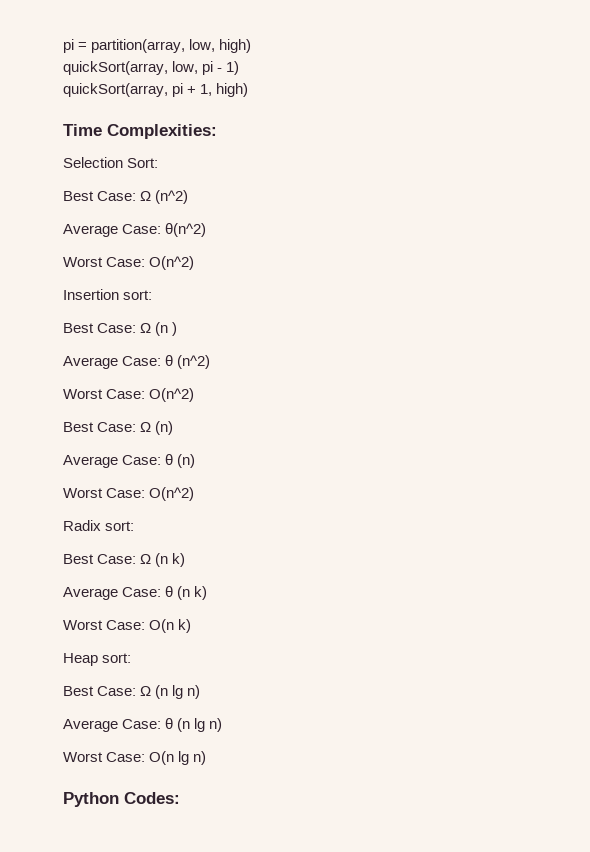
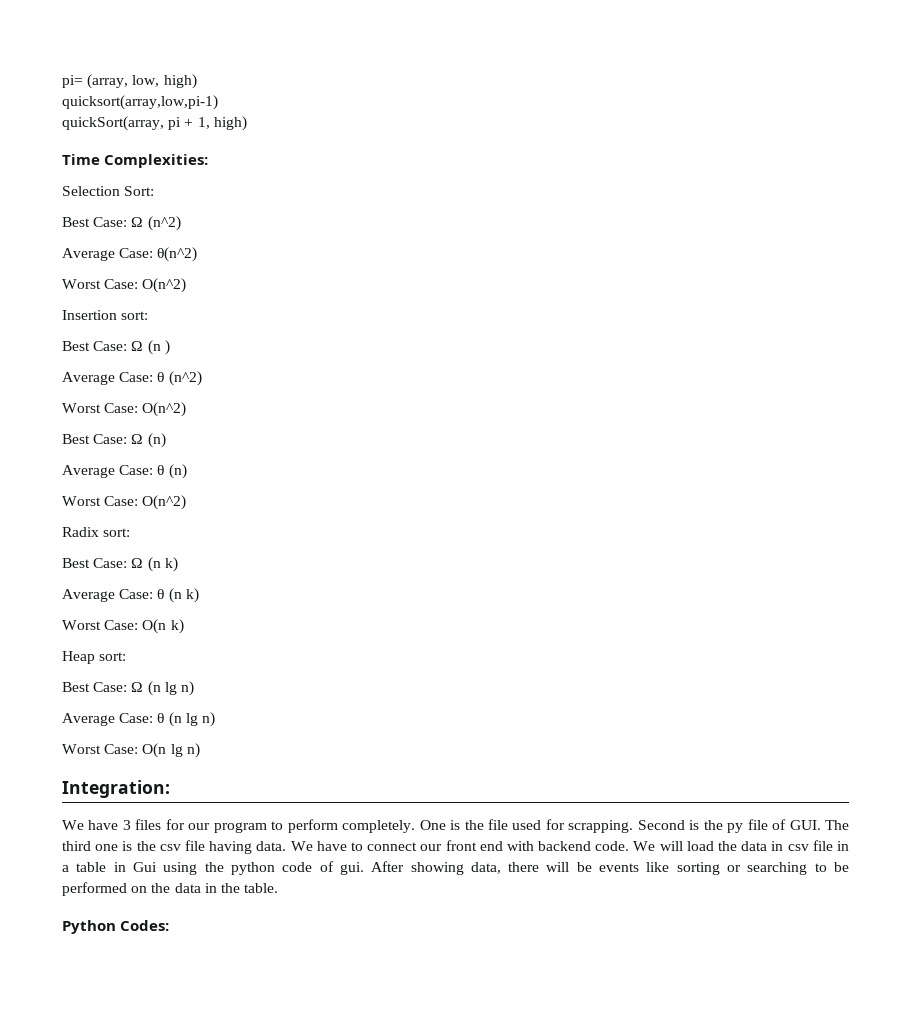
[63,39,186,53] pi = partition(array, -> [62,74,129,89] pi= (array,
[63,61,240,75] quickSort(array, low, pi - 1) -> [62,95,218,110] quicksort(array,low,pi-1)
(207, 758) none -> [62,780,170,798] [62,819,850,833] [62,840,850,854] [62,861,850,875] [62,882,279,896] // Integration: // We have 3 files for our program to perform completely. One is the file used for scrapping. Second is the py file of GUI. The third one is the csv file having data. We have to connect our front end with backend code. We will load the data in csv file in a table in Gui using the python code of gui. After showing data, there will be events like sorting or searching to be performed on the data in the table.

